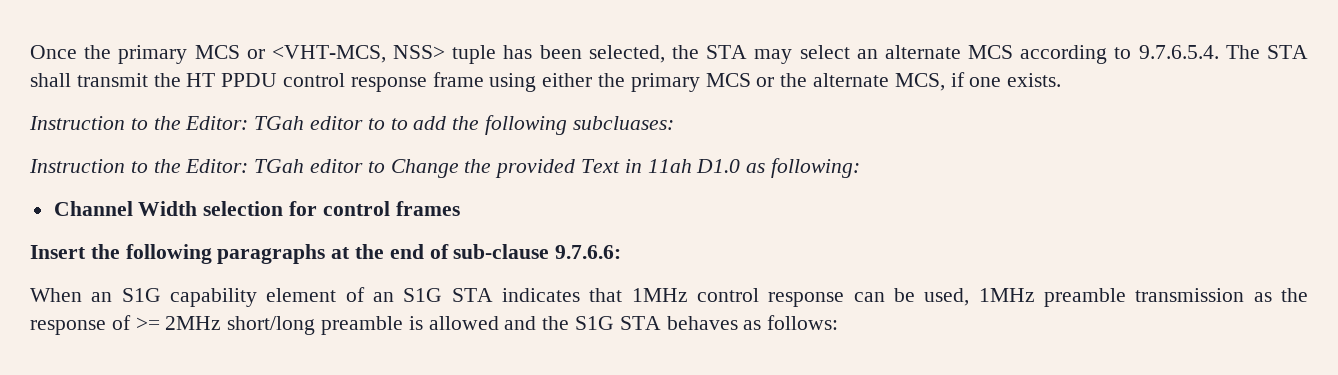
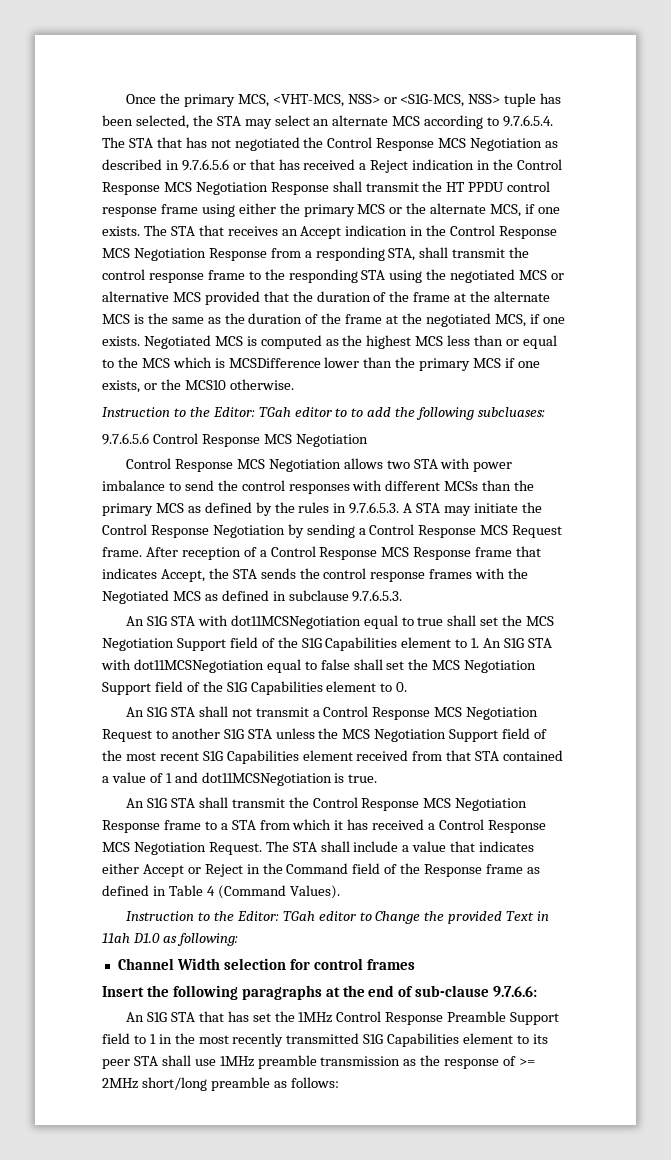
[194,45,386,63] MCS or <VHT-MCS, -> [237,94,465,107] MCS, <VHT-MCS, NSS> or <S1G-MCS,
(1308, 52) none -> [156,137,559,151] [102,159,562,173] [102,182,329,195] that has not negotiated the Control Response MCS Negotiation as described in 9.7.6.5.6 or that has received a Reject indication in the Control Response MCS Negotiation Response
(1062, 80) none -> [143,225,558,239] [102,247,530,261] [102,269,565,283] [102,291,551,305] [102,313,565,327] [102,335,557,349] [102,357,540,371] [102,379,294,393] The STA that receives an Accept indication in the Control Response MCS Negotiation Response from a responding STA, shall transmit the control response frame to the responding STA using the negotiated MCS or alternative MCS provided that the duration of the frame at the alternate MCS is the same as the duration of the frame at the negotiated MCS, if one exists. Negotiated MCS is computed as the highest MCS less than or equal to the MCS which is MCSDifference lower than the primary MCS if one exists, or the MCS10 otherwise.
(674, 123) none -> [102,433,368,447] [126,458,513,472] [102,480,535,494] [102,502,542,516] [102,524,563,538] [102,546,542,560] [102,568,529,582] [102,590,403,604] [126,615,555,629] [102,637,552,651] [101,659,537,673] [102,681,408,695] [126,706,539,720] [102,728,548,742] [102,750,564,764] [102,772,378,786] [126,797,528,811] [102,819,546,833] [102,841,535,855] [102,863,540,877] [102,885,340,899] // 9.7.6.5.6 Control Response MCS Negotiation // Control Response MCS Negotiation allows two STA with power imbalance to send the control responses with different MCSs than the primary MCS as defined by the rules in 9.7.6.5.3. A STA may initiate the Control Response Negotiation by sending a Control Response MCS Request frame. After reception of a Control Response MCS Response frame that indicates Accept, the STA sends the control response frames with the Negotiated MCS as defined in subclause 9.7.6.5.3. // An S1G STA with dot11MCSNegotiation equal to true shall set the MCS Negotiation Support field of the S1G Capabilities element to 1. An S1G STA with dot11MCSNegotiation equal to false shall set the MCS Negotiation Support field of the S1G Capabilities element to 0. // An S1G STA shall not transmit a Control Response MCS Negotiation Request to another S1G STA unless the MCS Negotiation Support field of the most recent S1G Capabilities element received from that STA contained a value of 1 and dot11MCSNegotiation is true. // An S1G STA shall transmit the Control Response MCS Negotiation Response frame to a STA from which it has received a Control Response MCS Negotiation Request. The STA shall include a value that indicates either Accept or Reject in the Command field of the Response frame as defined in Table 4 (Command Values).
[30,287,970,307] When an S1G capability element of an S1G STA indicates that 1MHz control response can be used, -> [126,1011,560,1025] [102,1033,548,1047] [102,1055,216,1069] An S1G STA that has set the 1MHz Control Response Preamble Support field to 1 in the most recently transmitted S1G Capabilities element to its peer STA shall use
[408,316,738,330] is allowed and the S1G STA behaves -> (270, 1084) none

